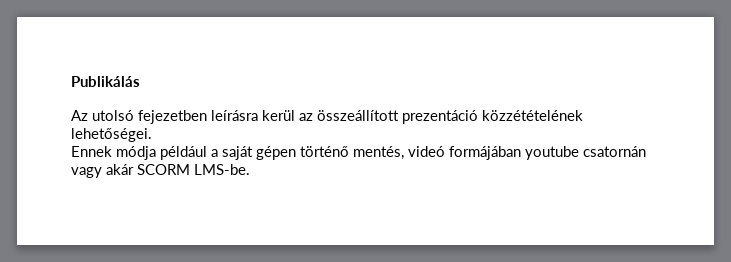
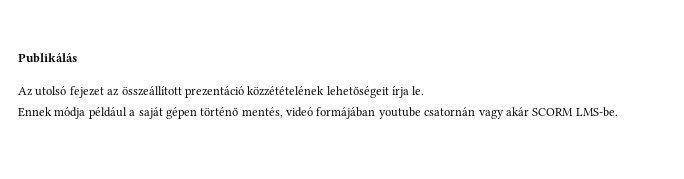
[138,110,295,124] fejezetben leírásra kerül -> [69,86,104,98] fejezet
[71,128,152,142] lehetőségei. -> [326,86,425,98] lehetőségeit írja le.

